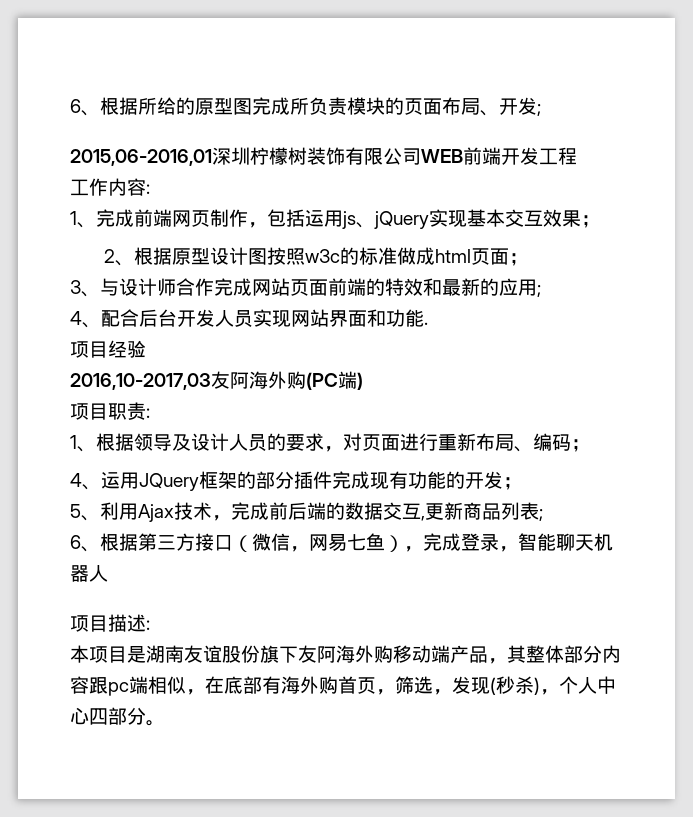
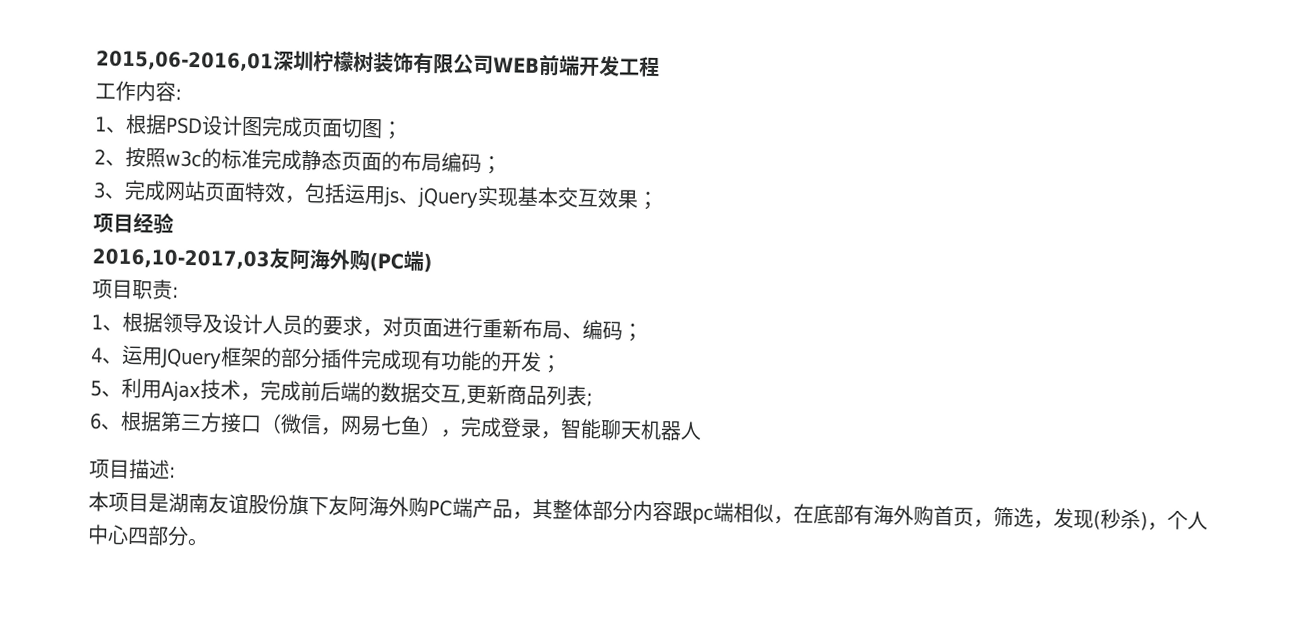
[70,97,541,116] 6、根据所给的原型图完成所负责模块的页面布局、开发; // -> (96, 61) none
[96,209,248,227] 完成前端网页制作 -> [125,113,403,140] [94,146,502,175] [93,179,286,203] 根据PSD设计图完成页面切图； // 2、按照w3c的标准完成静态页面的布局编码； // 3、完成网站页面特效
[103,247,528,266] [70,278,541,297] [70,309,428,328] // 2、根据原型设计图按照w3c的标准做成html页面； // 3、与设计师合作完成网站页面前端的特效和最新的应用; // 4、配合后台开发人员实现网站界面和功能. -> (659, 200) none
[393,645,431,663] 移动 -> [428,500,453,517] PC

